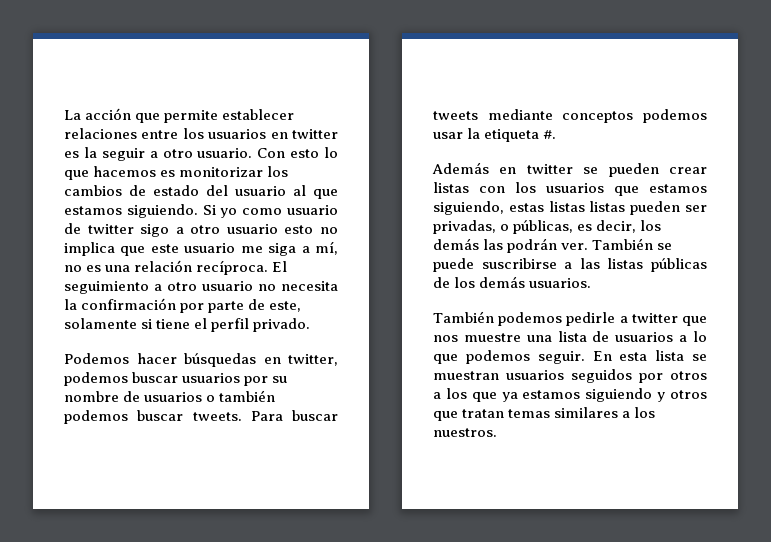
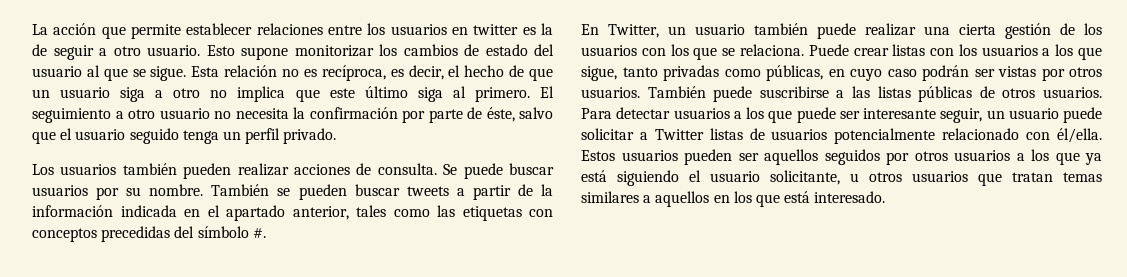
(97, 152) none -> [32,44,47,56] de
[257,147,338,158] [64,166,176,180] Con esto lo que hacemos es -> [206,45,288,60] Esto supone
[64,204,339,218] [64,223,339,237] [64,241,338,256] [64,260,269,275] estamos siguiendo. Si yo como usuario de twitter sigo a otro usuario esto no implica que este usuario me siga a mí, no es una relación recíproca. -> [132,65,553,81] [32,86,530,102] se sigue. Esta relación no es recíproca, es decir, el hecho de que un usuario siga a otro no implica que este último siga al primero.
[269,301,302,312] [64,318,311,332] [64,353,338,367] [64,372,288,386] [64,390,276,402] [64,410,338,424] [433,109,707,123] [433,128,557,142] [432,162,659,177] este, solamente si tiene el perfil privado. // Podemos hacer búsquedas en twitter, podemos buscar usuarios por su nombre de usuarios o también podemos buscar tweets. Para buscar tweets mediante conceptos podemos usar la etiqueta #. // Además en twitter se pueden -> [486,107,553,122] [32,128,337,144] [32,163,554,179] [32,184,553,200] [32,205,553,221] [32,226,266,242] [581,23,1102,39] [581,44,849,60] éste, salvo que el usuario seguido tenga un perfil privado. // Los usuarios también pueden realizar acciones de consulta. Se puede buscar usuarios por su nombre. También se pueden buscar tweets a partir de la información indicada en el apartado anterior, tales como las etiquetas con conceptos precedidas del símbolo #. // En Twitter, un usuario también puede realizar una cierta gestión de los usuarios con los que se relaciona. Puede
[614,184,707,196] [433,201,707,215] [433,220,662,234] [433,238,673,253] que estamos siguiendo, estas listas listas pueden ser privadas, o públicas, es decir, los demás las podrán ver. También se -> [1042,44,1102,60] [581,65,1102,81] [581,86,706,98] a los que sigue, tanto privadas como públicas, en cuyo caso podrán ser vistas por otros usuarios. También
[454,276,592,288] [433,311,707,326] [433,331,707,342] [433,350,707,364] [433,370,564,380] los demás usuarios. // También podemos pedirle a twitter que nos muestre una lista de usuarios a lo que podemos seguir. En esta lista se muestran usuarios -> [1002,87,1102,98] [581,107,1102,123] [581,128,1102,144] [581,149,818,165] otros usuarios. Para detectar usuarios a los que puede ser interesante seguir, un usuario puede solicitar a Twitter listas de usuarios potencialmente relacionado con él/ella. Estos usuarios pueden ser aquellos
(707, 375) none -> [954,150,1010,161] usuarios
[522,388,707,402] estamos siguiendo y otros -> [581,170,968,186] está siguiendo el usuario solicitante, u otros usuarios
[634,407,656,418] [433,428,497,437] los nuestros. -> [655,191,886,207] aquellos en los que está interesado.

